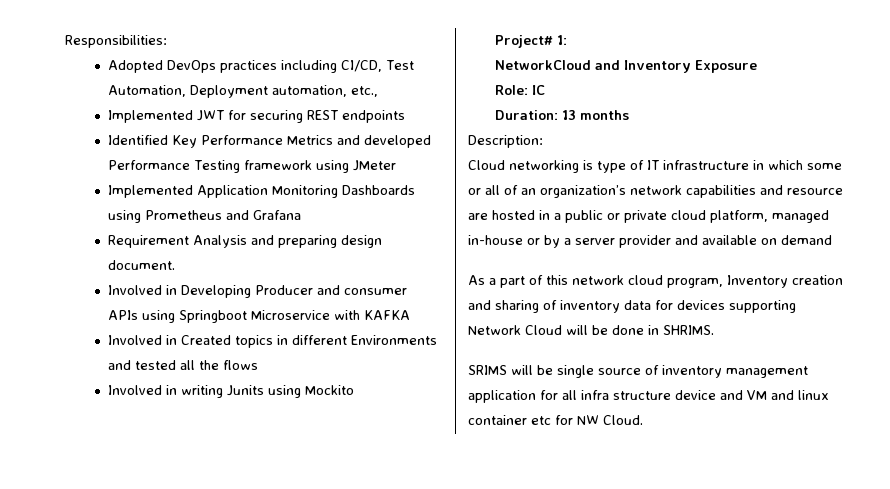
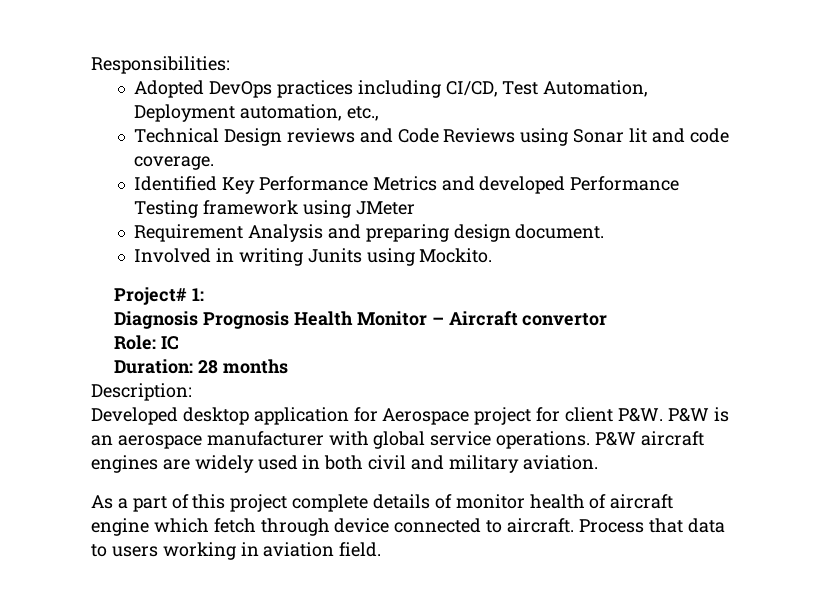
[108,110,406,123] Implemented JWT for securing REST endpoints -> [134,128,729,146] [134,156,215,170] Technical Design reviews and Code Reviews using Sonar lit and code coverage.
[108,185,416,198] [108,210,302,223] // Implemented Application Monitoring Dashboards using Prometheus and Grafana -> (415, 208) none
[108,285,408,298] [108,310,411,323] [108,335,438,348] [108,360,259,370] // Involved in Developing Producer and consumer APIs using Springboot Microservice with KAFKA // Involved in Created topics in different Environments and tested all the flows -> (605, 231) none
[305,385,355,395] Mockito -> [419,248,493,263] Mockito.
[495,60,758,73] NetworkCloud and Inventory Exposure -> [114,311,608,329] Diagnosis Prognosis Health Monitor – Aircraft convertor
[562,110,577,120] 13 -> [198,360,219,374] 28
[468,160,842,173] [468,185,843,198] [468,210,829,223] [468,235,832,248] Cloud networking is type of IT infrastructure in which some or all of an organization’s network capabilities and resource are hosted in a public or private cloud platform, managed in-house or by a server provider and available on demand -> [91,407,729,425] [91,431,704,449] [91,455,598,473] Developed desktop application for Aerospace project for client P&W. P&W is an aerospace manufacturer with global service operations. P&W aircraft engines are widely used in both civil and military aviation.
[572,275,843,288] [468,300,796,313] [468,325,714,335] [468,365,808,378] [468,390,829,403] [468,415,643,425] network cloud program, Inventory creation and sharing of inventory data for devices supporting Network Cloud will be done in SHRIMS. // SRIMS will be single source of inventory management application for all infra structure device and VM and linux container etc for NW Cloud. -> [230,494,674,512] [91,518,725,536] [91,542,382,560] project complete details of monitor health of aircraft engine which fetch through device connected to aircraft. Process that data to users working in aviation field.

